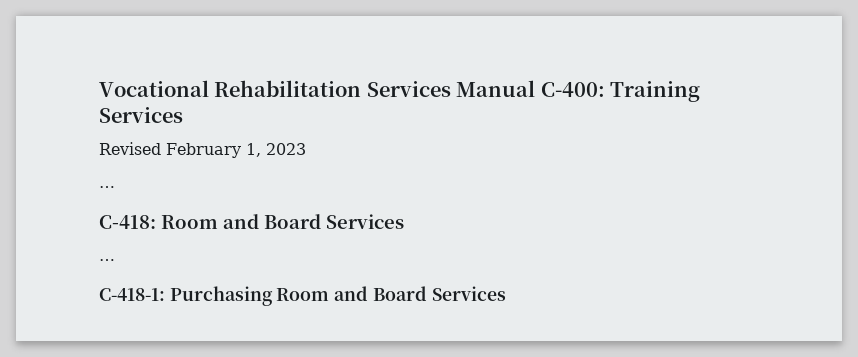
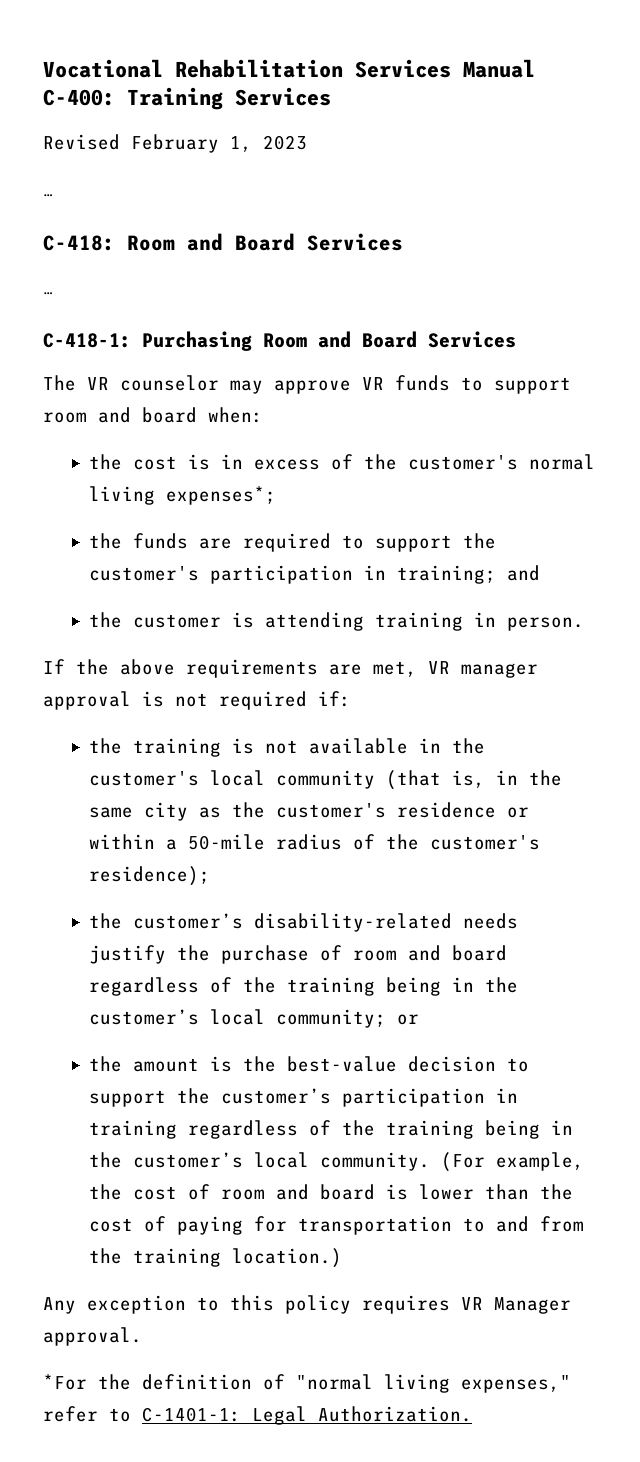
(506, 293) none -> [43,375,571,394] [43,407,263,423] [89,454,596,470] [89,486,277,505] [89,533,497,552] [89,565,541,584] [89,612,585,631] [43,659,538,678] [43,691,351,710] [89,738,486,757] [89,770,563,790] [89,802,530,821] [89,834,541,850] [89,866,211,886] [89,913,519,932] [89,945,508,964] [89,977,519,996] [89,1009,420,1028] [89,1056,530,1072] [89,1088,519,1107] [89,1120,574,1139] [89,1152,585,1172] [89,1184,574,1200] [89,1216,585,1235] [89,1248,343,1268] [43,1295,571,1314] [43,1327,142,1346] [43,1374,571,1393] [43,1406,472,1425] // The VR counselor may approve VR funds to support room and board when: // the cost is in excess of the customer's normal living expenses*; // the funds are required to support the customer's participation in training; and // the customer is attending training in person. // If the above requirements are met, VR manager approval is not required if: // the training is not available in the customer's local community (that is, in the same city as the customer's residence or within a 50-mile radius of the customer's residence); // the customer’s disability-related needs justify the purchase of room and board regardless of the training being in the customer’s local community; or // the amount is the best-value decision to support the customer’s participation in training regardless of the training being in the customer’s local community. (For example, the cost of room and board is lower than the cost of paying for transportation to and from the training location.) // Any exception to this policy requires VR Manager approval. // *For the definition of "normal living expenses," refer to C-1401-1: Legal Authorization.

